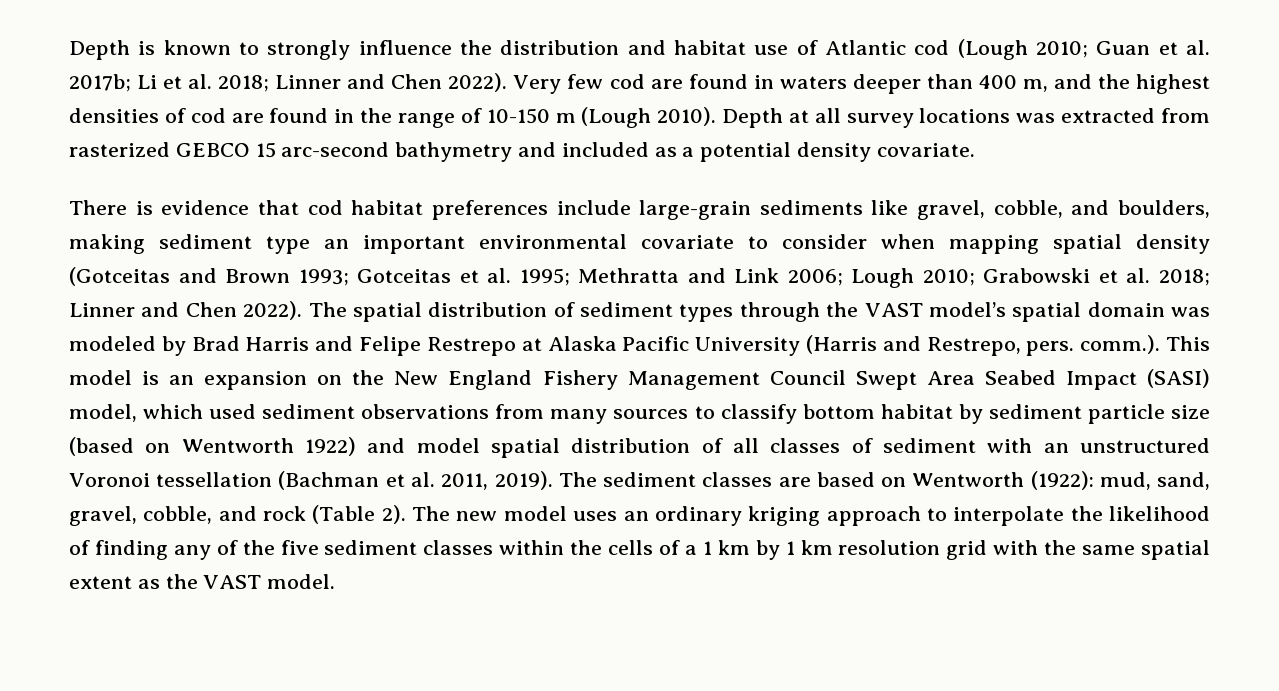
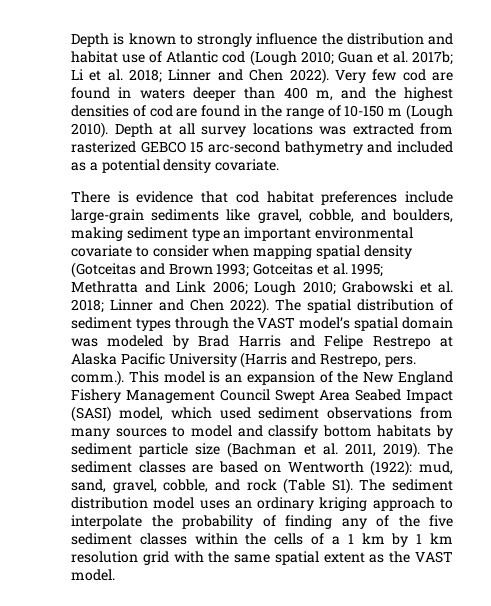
[317,375,343,385] on -> [319,371,333,383] of
(715, 412) none -> [190,425,263,437] model and
[880,404,953,419] habitat -> [377,425,432,437] habitats
[69,437,1211,458] [69,472,273,487] (based on Wentworth 1922) and model spatial distribution of all classes of sediment with an unstructured Voronoi tessellation -> (221, 449) none
[381,505,498,524] 2). The new -> [331,478,453,494] [71,497,148,509] S1). The sediment distribution
[1109,506,1210,521] likelihood -> [182,515,253,529] probability

